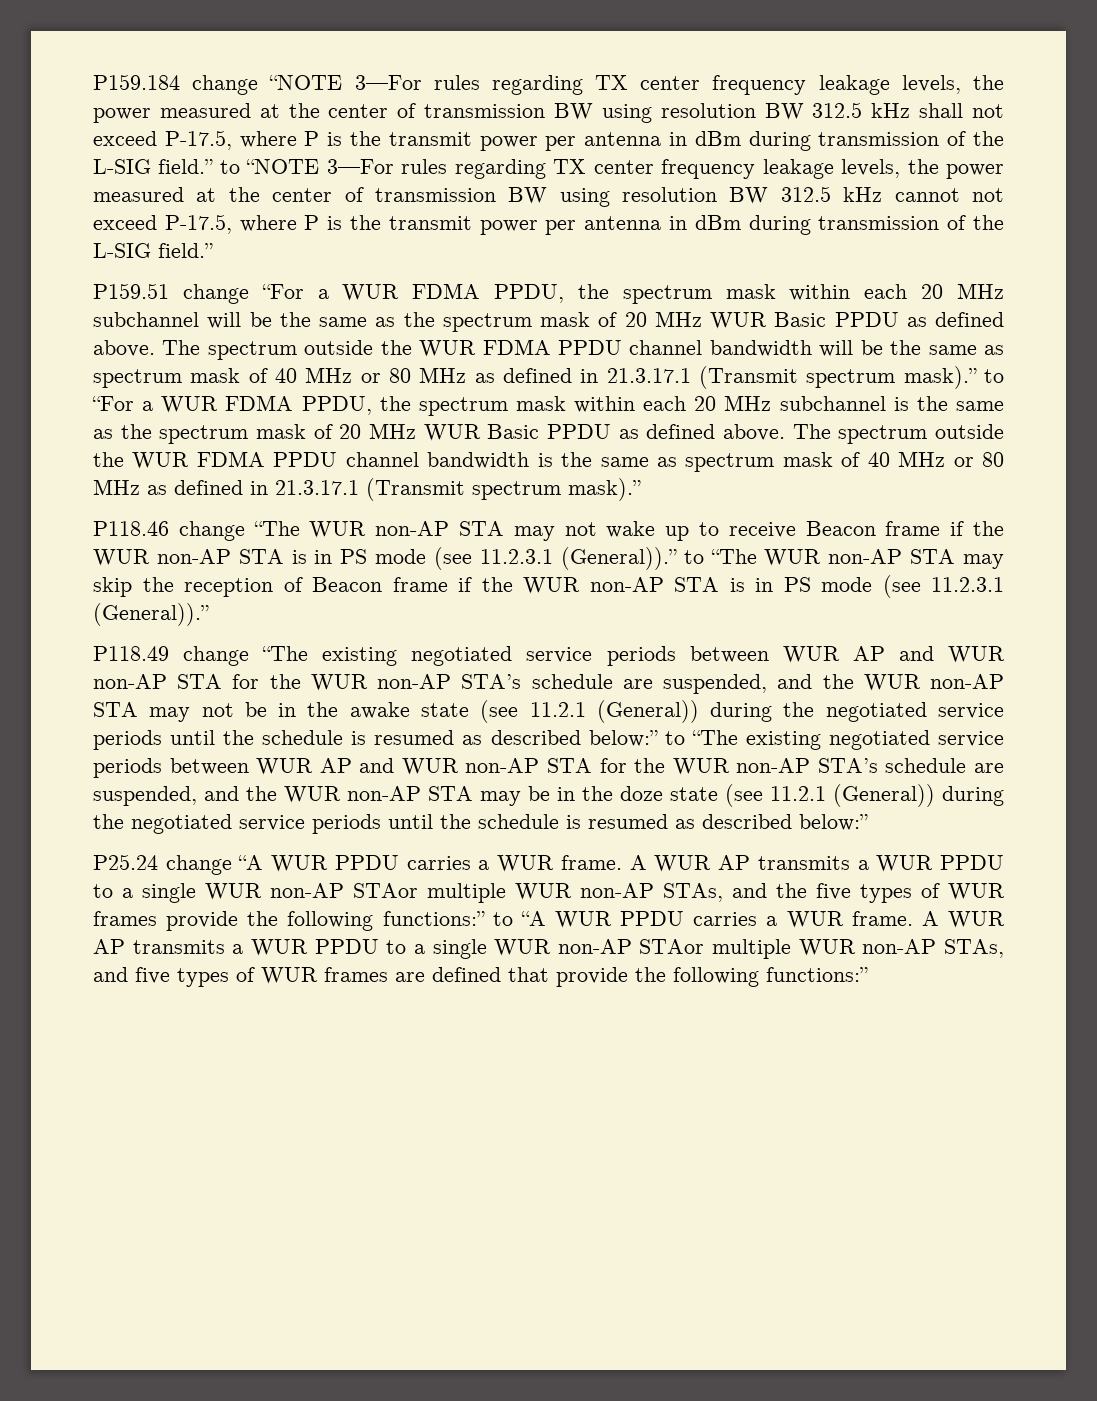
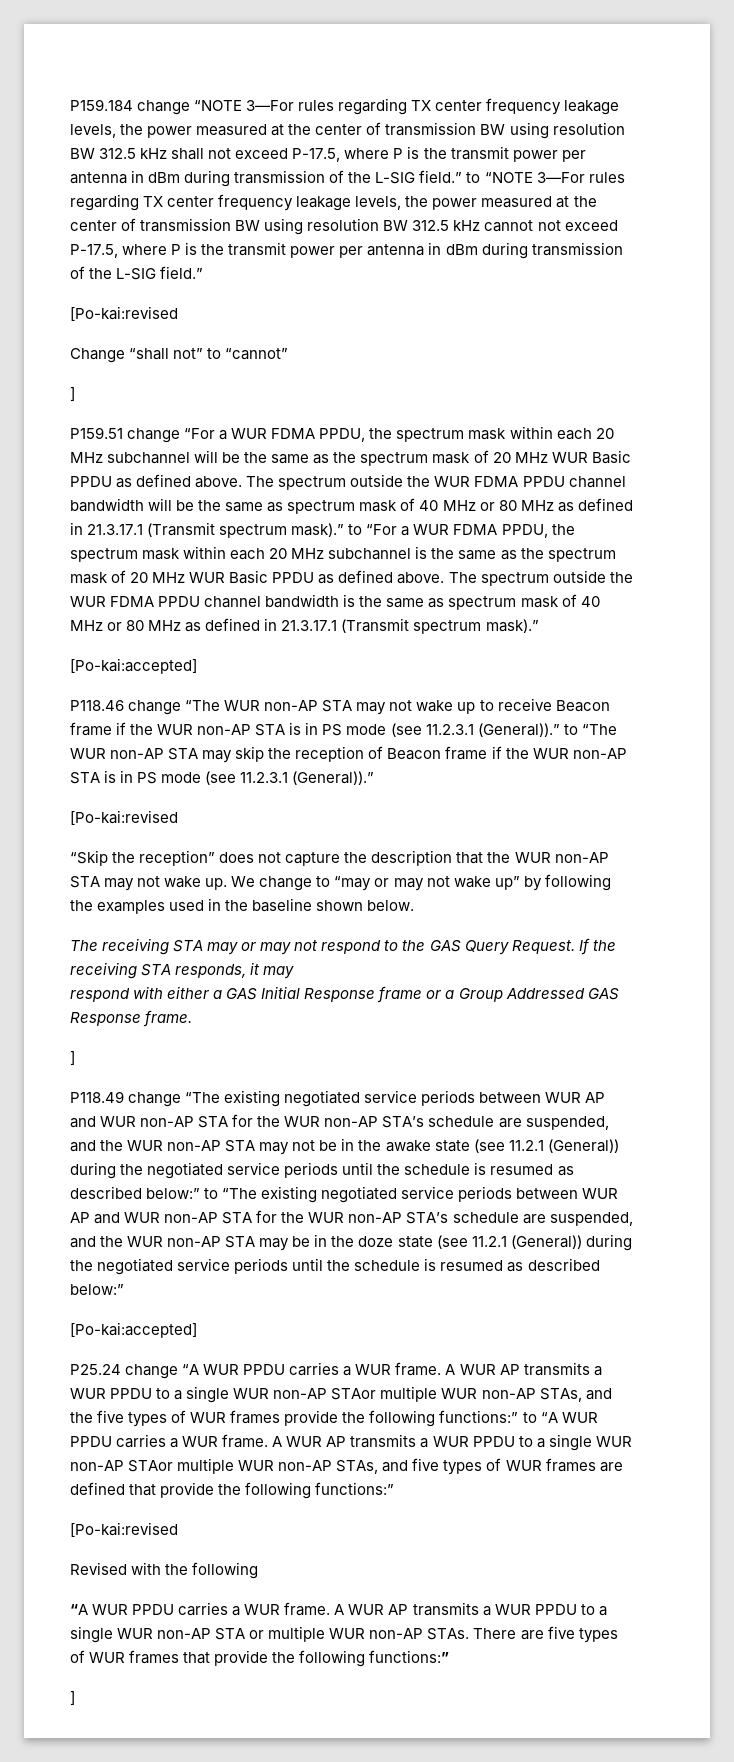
(213, 250) none -> [70,306,178,321] [70,348,289,363] [70,387,75,401] // [Po-kai:revised // Change “shall not” to “cannot” // ]
(641, 489) none -> [70,658,197,674] // [Po-kai:accepted]
(209, 614) none -> [70,810,178,825] [70,850,609,866] [70,874,611,891] [70,898,415,914] [70,938,616,955] [70,962,295,979] [70,986,619,1003] [70,1010,193,1027] [70,1051,75,1065] // [Po-kai:revised // “Skip the reception” does not capture the description that the WUR non-AP STA may not wake up. We change to “may or may not wake up” by following the examples used in the baseline shown below. // The receiving STA may or may not respond to the GAS Query Request. If the receiving STA responds, it may // respond with either a GAS Initial Response frame or a Group Addressed GAS Response frame. // ]
(868, 822) none -> [70,1322,197,1338] // [Po-kai:accepted]
(868, 974) none -> [70,1522,178,1537] [70,1562,259,1579] [70,1602,607,1616] [70,1626,618,1643] [70,1650,450,1667] [70,1691,75,1705] // [Po-kai:revised // Revised with the following // “A WUR PPDU carries a WUR frame. A WUR AP transmits a WUR PPDU to a single WUR non-AP STA or multiple WUR non-AP STAs. There are five types of WUR frames that provide the following functions:” // ]

